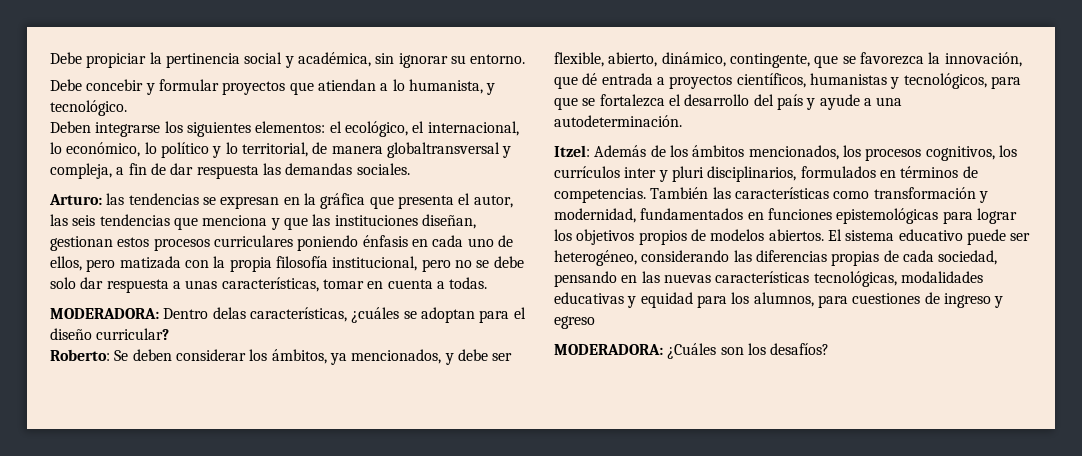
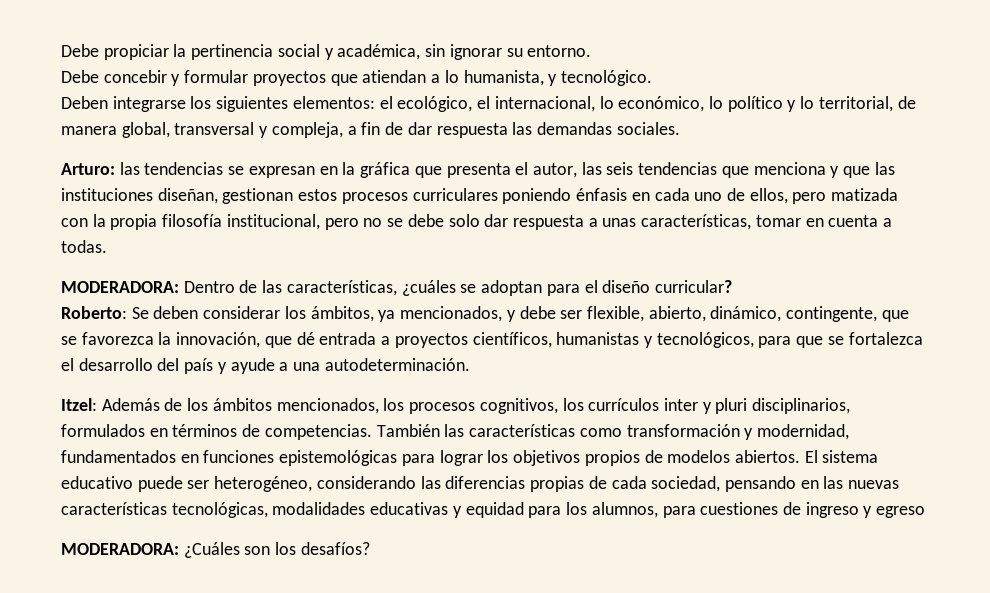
[386,142,500,158] globaltransversal -> [121,122,255,138] global, transversal
[212,307,246,319] delas -> [239,280,283,293] de las

